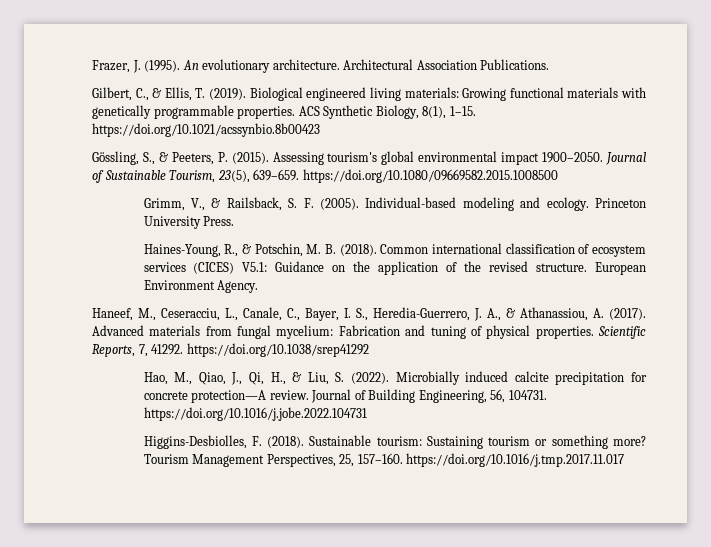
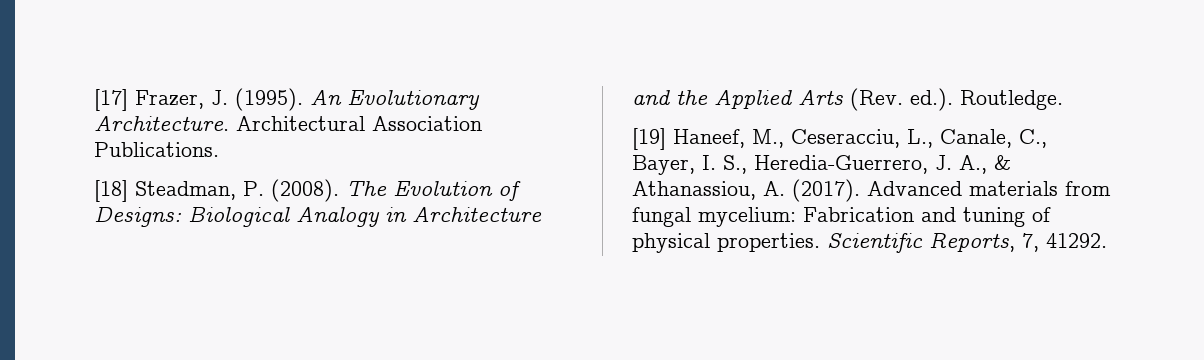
(92, 66) none -> [94,89,128,111] [17]
[202,59,340,73] evolutionary architecture. -> [347,90,480,110] [94,116,229,131] Evolutionary Architecture.
[92,87,647,101] [92,105,476,119] [92,123,320,137] [92,151,646,165] [92,169,558,183] [143,197,646,211] [143,216,235,229] [143,243,647,257] [143,261,646,275] [143,280,259,293] Gilbert, C., & Ellis, T. (2019). Biological engineered living materials: Growing functional materials with genetically programmable properties. ACS Synthetic Biology, 8(1), 1–15. https://doi.org/10.1021/acssynbio.8b00423 // Gössling, S., & Peeters, P. (2015). Assessing tourism's global environmental impact 1900–2050. Journal of Sustainable Tourism, 23(5), 639–659. https://doi.org/10.1080/09669582.2015.1008500 // Grimm, V., & Railsback, S. F. (2005). Individual-based modeling and ecology. Princeton University Press. // Haines-Young, R., & Potschin, M. B. (2018). Common international classification of ecosystem services (CICES) V5.1: Guidance on the application of the revised structure. European Environment Agency. // -> [94,179,521,202] [94,206,542,227] [632,88,1063,111] [632,128,666,150] [18] Steadman, P. (2008). The Evolution of Designs: Biological Analogy in Architecture and the Applied Arts (Rev. ed.). Routledge. // [19]
[186,343,369,357] [143,371,647,385] [143,389,547,403] [143,407,367,421] [143,435,647,449] [143,453,625,467] https://doi.org/10.1038/srep41292 // Hao, M., Qiao, J., Qi, H., & Liu, S. (2022). Microbially induced calcite precipitation for concrete protection—A review. Journal of Building Engineering, 56, 104731. https://doi.org/10.1016/j.jobe.2022.104731 // Higgins-Desbiolles, F. (2018). Sustainable tourism: Sustaining tourism or something more? Tourism Management Perspectives, 25, 157–160. https://doi.org/10.1016/j.tmp.2017.11.017 -> (1107, 240) none

